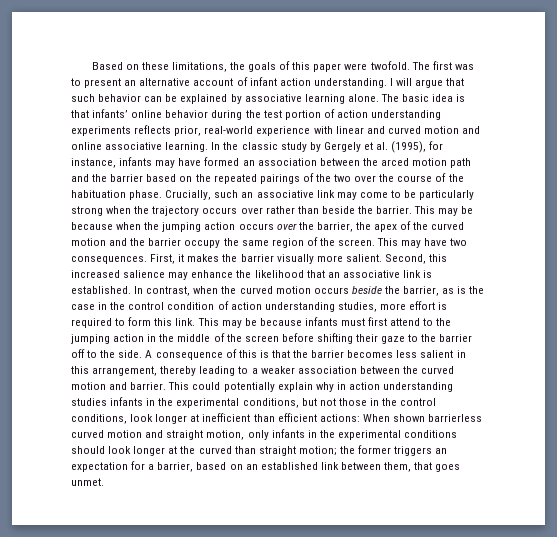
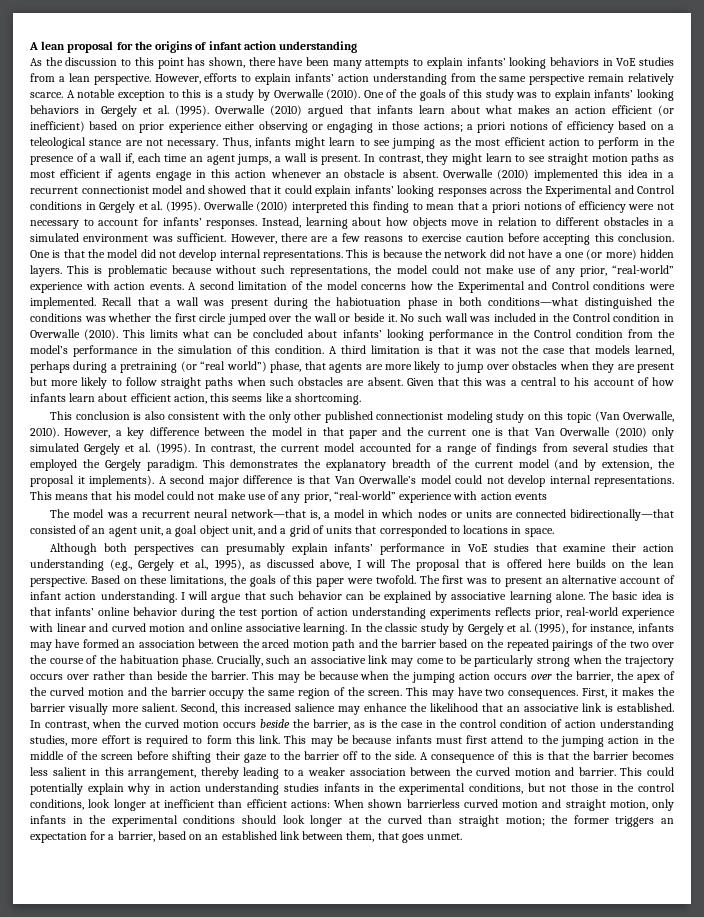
(91, 66) none -> [29,41,358,53] [30,57,674,69] [30,73,674,85] [30,89,675,101] [30,105,674,117] [30,121,675,133] [30,137,675,149] [30,153,674,165] [30,169,674,181] [30,185,675,197] [30,201,675,213] [30,217,674,229] [30,233,674,245] [30,249,675,261] [30,265,674,277] [30,281,675,293] [30,297,675,309] [30,313,674,325] [30,329,675,341] [30,345,674,357] [30,361,674,373] [30,377,675,389] [30,393,362,405] [50,411,674,423] [30,427,674,439] [30,443,674,455] [30,459,675,471] [30,475,674,487] [30,491,547,503] [50,509,674,521] [30,525,554,537] [50,543,674,555] [30,559,675,571] [30,576,87,587] A lean proposal for the origins of infant action understanding // As the discussion to this point has shown, there have been many attempts to explain infants’ looking behaviors in VoE studies from a lean perspective. However, efforts to explain infants’ action understanding from the same perspective remain relatively scarce. A notable exception to this is a study by Overwalle (2010). One of the goals of this study was to explain infants’ looking behaviors in Gergely et al. (1995). Overwalle (2010) argued that infants learn about what makes an action efficient (or inefficient) based on prior experience either observing or engaging in those actions; a priori notions of efficiency based on a teleological stance are not necessary. Thus, infants might learn to see jumping as the most efficient action to perform in the presence of a wall if, each time an agent jumps, a wall is present. In contrast, they might learn to see straight motion paths as most efficient if agents engage in this action whenever an obstacle is absent. Overwalle (2010) implemented this idea in a recurrent connectionist model and showed that it could explain infants’ looking responses across the Experimental and Control conditions in Gergely et al. (1995). Overwalle (2010) interpreted this finding to mean that a priori notions of efficiency were not necessary to account for infants’ responses. Instead, learning about how objects move in relation to different obstacles in a simulated environment was sufficient. However, there are a few reasons to exercise caution before accepting this conclusion. One is that the model did not develop internal representations. This is because the network did not have a one (or more) hidden layers. This is problematic because without such representations, the model could not make use of any prior, “real-world” experience with action events. A second limitation of the model concerns how the Experimental and Control conditions were implemented. Recall that a wall was present during the habiotuation phase in both conditions—what distinguished the conditions was whether the first circle jumped over the wall or beside it. No such wall was included in the Control condition in Overwalle (2010). This limits what can be concluded about infants’ looking performance in the Control condition from the model’s performance in the simulation of this condition. A third limitation is that it was not the case that models learned, perhaps during a pretraining (or “real world”) phase, that agents are more likely to jump over obstacles when they are present but more likely to follow straight paths when such obstacles are absent. Given that this was a central to his account of how infants learn about efficient action, this seems like a shortcoming. // This conclusion is also consistent with the only other published connectionist modeling study on this topic (Van Overwalle, 2010). However, a key difference between the model in that paper and the current one is that Van Overwalle (2010) only simulated Gergely et al. (1995). In contrast, the current model accounted for a range of findings from several studies that employed the Gergely paradigm. This demonstrates the explanatory breadth of the current model (and by extension, the proposal it implements). A second major difference is that Van Overwalle’s model could not develop internal representations. This means that his model could not make use of any prior, “real-world” experience with action events // The model was a recurrent neural network—that is, a model in which nodes or units are connected bidirectionally—that consisted of an agent unit, a goal object unit, and a grid of units that corresponded to locations in space. // Although both perspectives can presumably explain infants’ performance in VoE studies that examine their action understanding (e.g., Gergely et al., 1995), as discussed above, I will The proposal that is offered here builds on the lean perspective.

